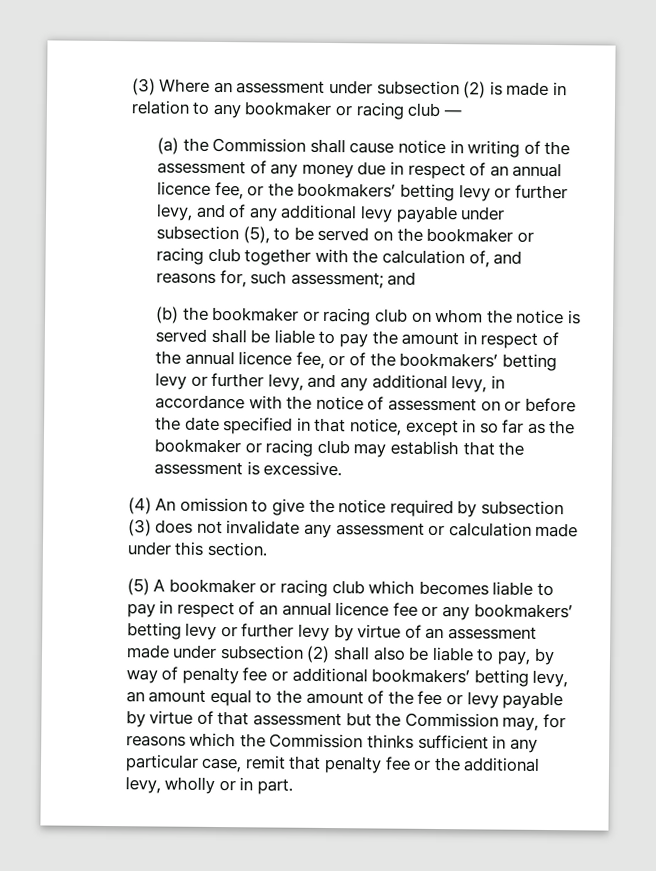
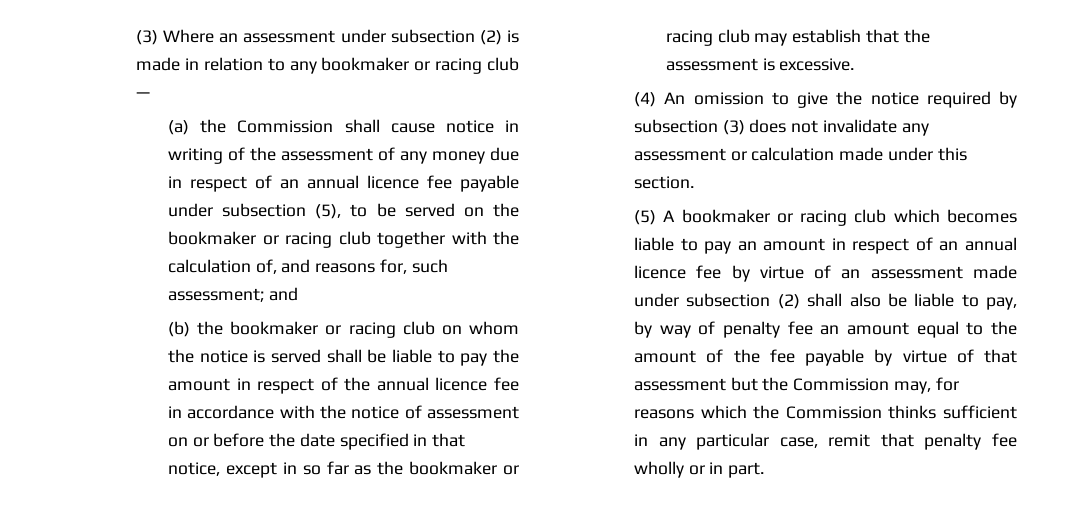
[214,181,568,202] [155,203,393,223] fee, or the bookmakers’ betting levy or further levy, and of any additional levy -> [427,175,453,189] fee
[295,351,557,372] [154,372,488,393] fee, or of the bookmakers’ betting levy or further levy, and any additional levy, -> [494,377,519,391] fee
[159,600,573,621] [126,622,331,642] in respect of an annual licence fee or any bookmakers’ betting levy or further levy -> [737,237,1017,254] [634,265,722,279] an amount in respect of an annual licence fee
[271,667,569,688] or additional bookmakers’ betting levy, -> (813, 328) none
[445,691,499,709] or levy -> (795, 356) none
[413,756,541,772] [124,776,161,794] or the additional levy, -> (1017, 440) none

